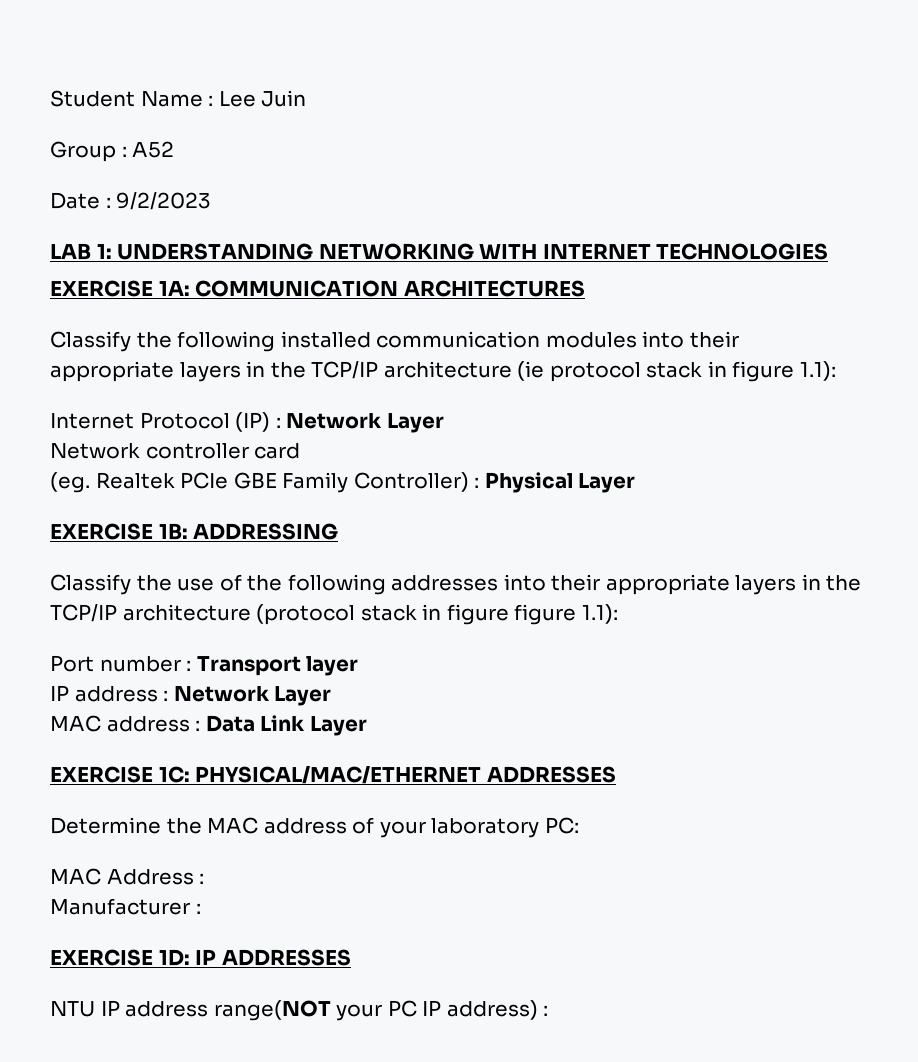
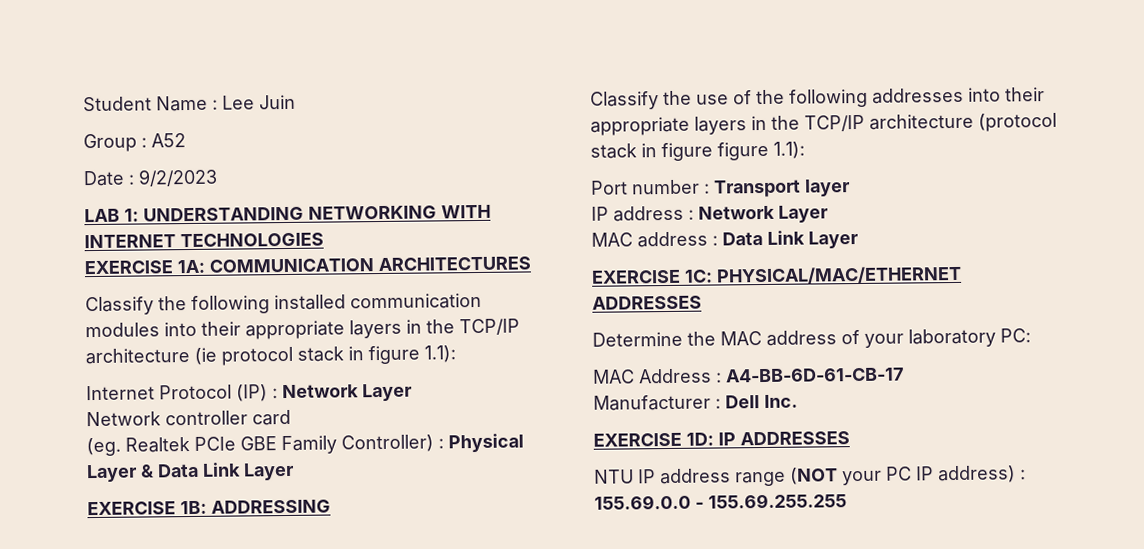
(636, 483) none -> [140,462,294,481] & Data Link Layer
(205, 878) none -> [726,367,904,383] A4-BB-6D-61-CB-17
(201, 908) none -> [725,394,798,409] Dell Inc.
[213,1000,331,1021] range(NOT -> [735,467,838,487] range (NOT
(549, 1010) none -> [594,493,847,510] 155.69.0.0 - 155.69.255.255

